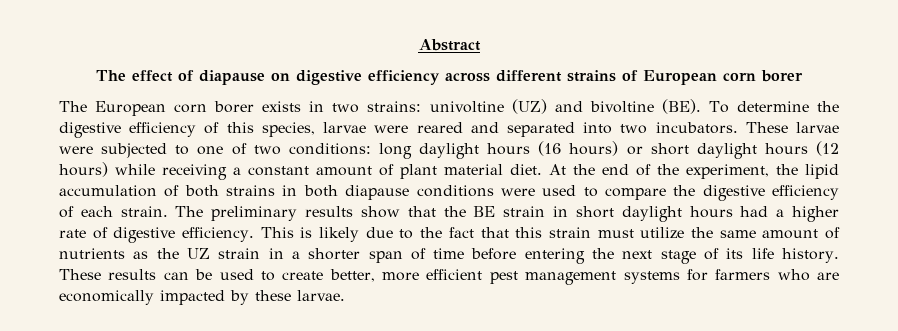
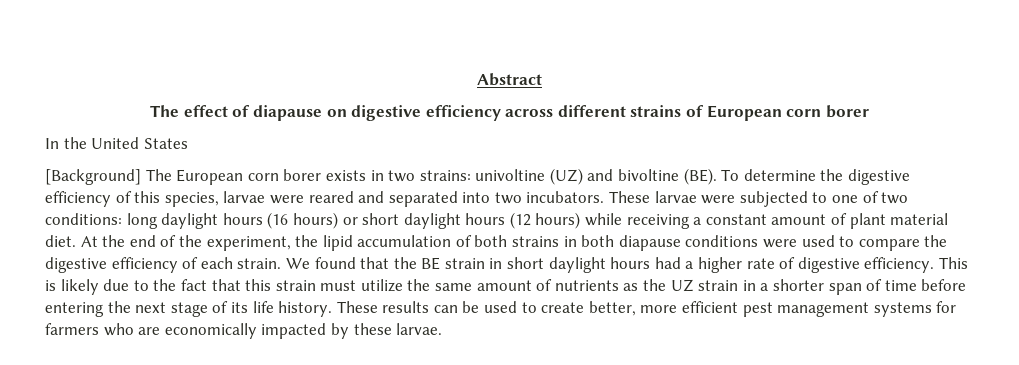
(803, 76) none -> [45,137,188,149] [45,169,141,185] In the United States // [Background]
[175,206,400,221] The preliminary results show -> [285,257,356,269] We found

